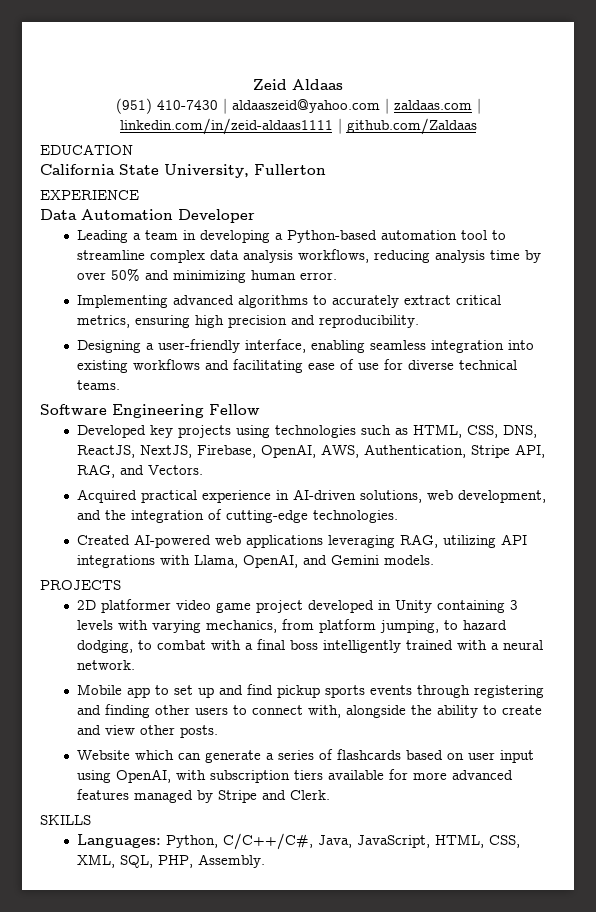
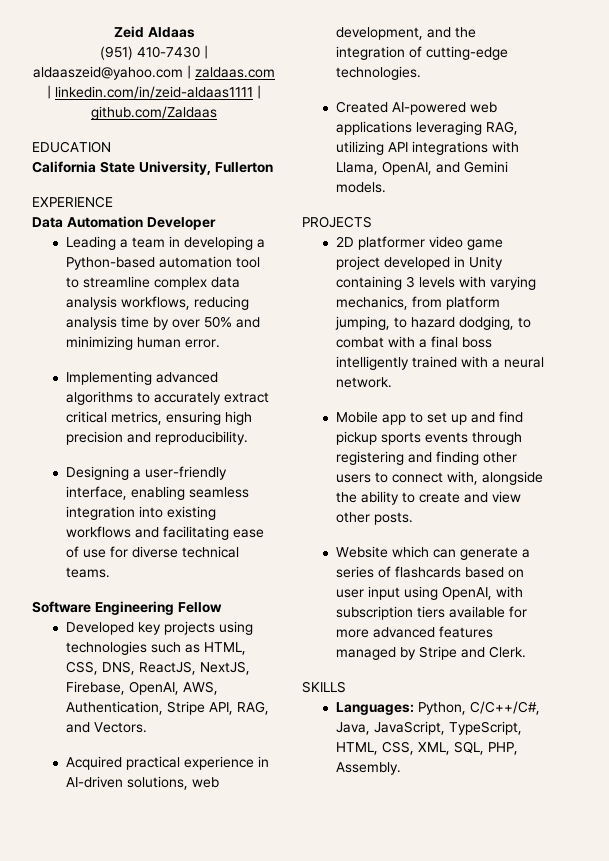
(430, 841) none -> [449,721,523,735] TypeScript,

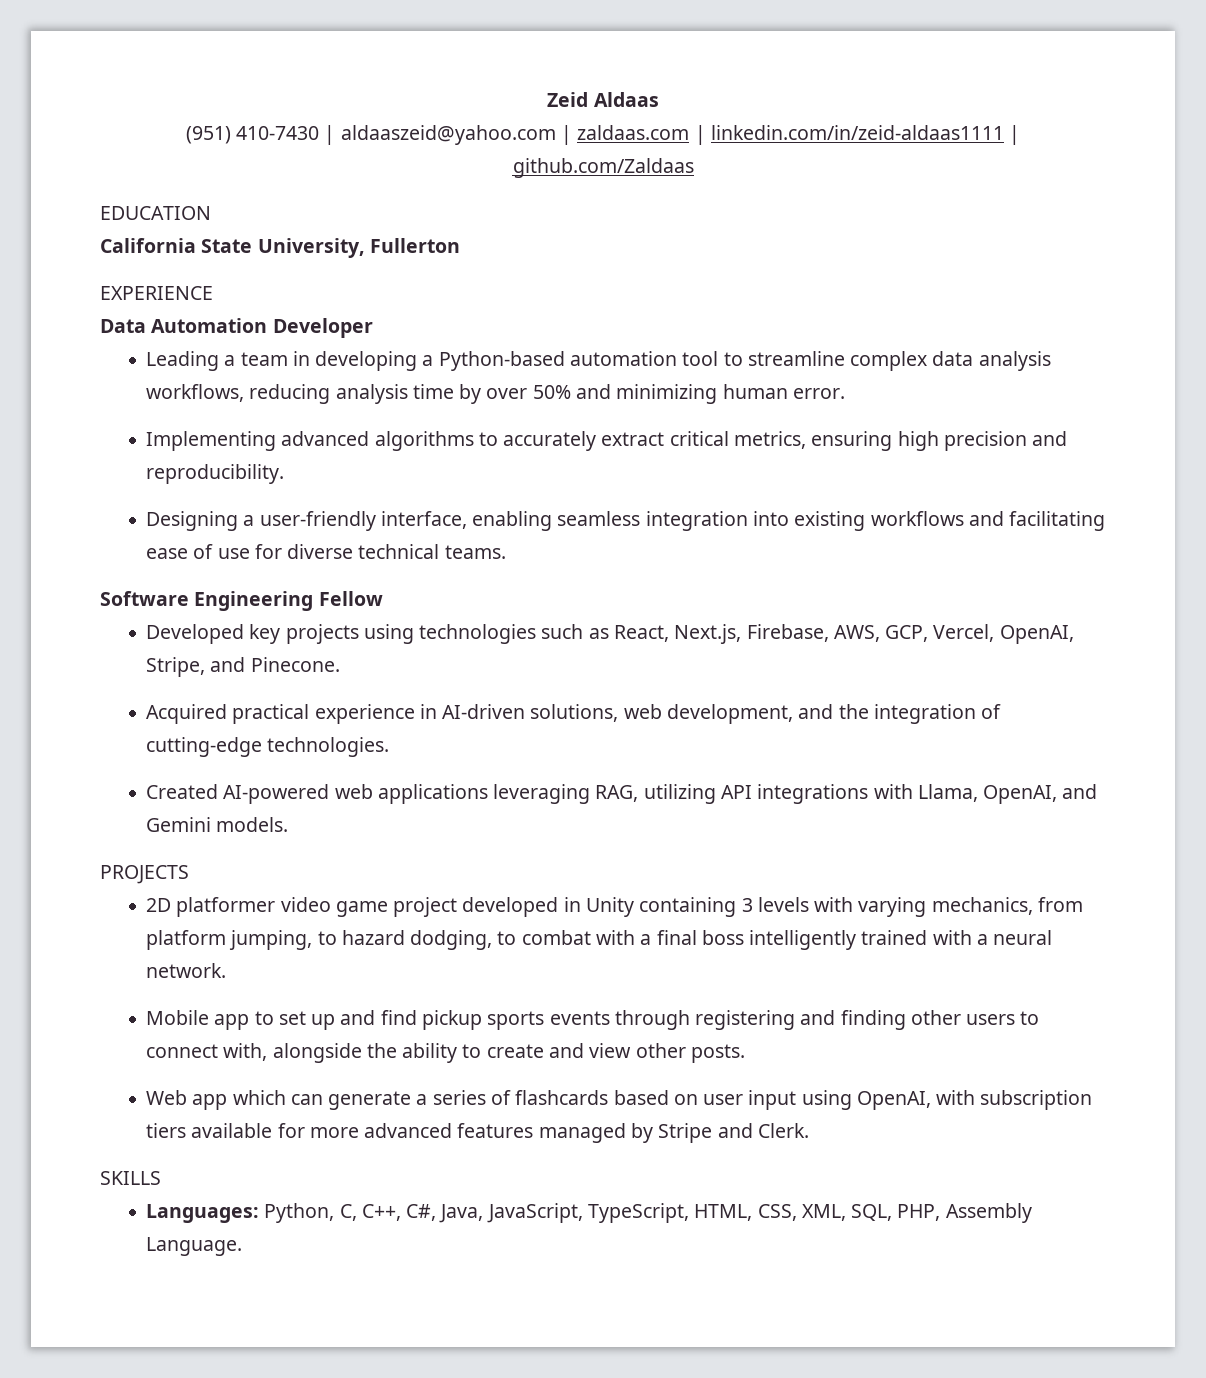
[204,642,247,655] [66,661,251,675] [66,681,219,695] [66,701,270,715] [66,722,148,733] HTML, CSS, DNS, ReactJS, NextJS, Firebase, OpenAI, AWS, Authentication, Stripe API, RAG, and Vectors. -> [613,624,1074,644] [146,657,340,677] React, Next.js, Firebase, AWS, GCP, Vercel, OpenAI, Stripe, and Pinecone.
[336,546,389,558] Website -> [146,1090,228,1110] Web app
[470,701,541,715] C/C++/C#, -> [339,1204,437,1221] C, C++, C#,
[336,762,402,775] Assembly. -> [945,1203,1032,1223] [146,1237,243,1256] Assembly Language.

